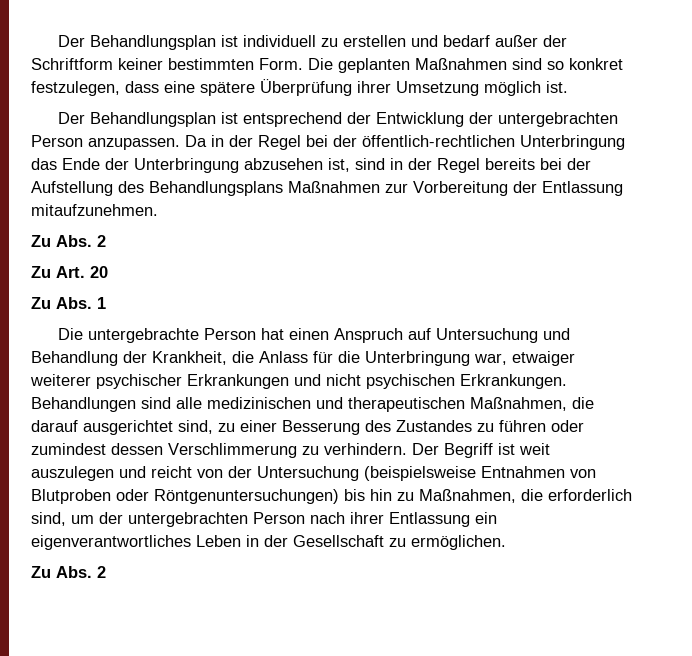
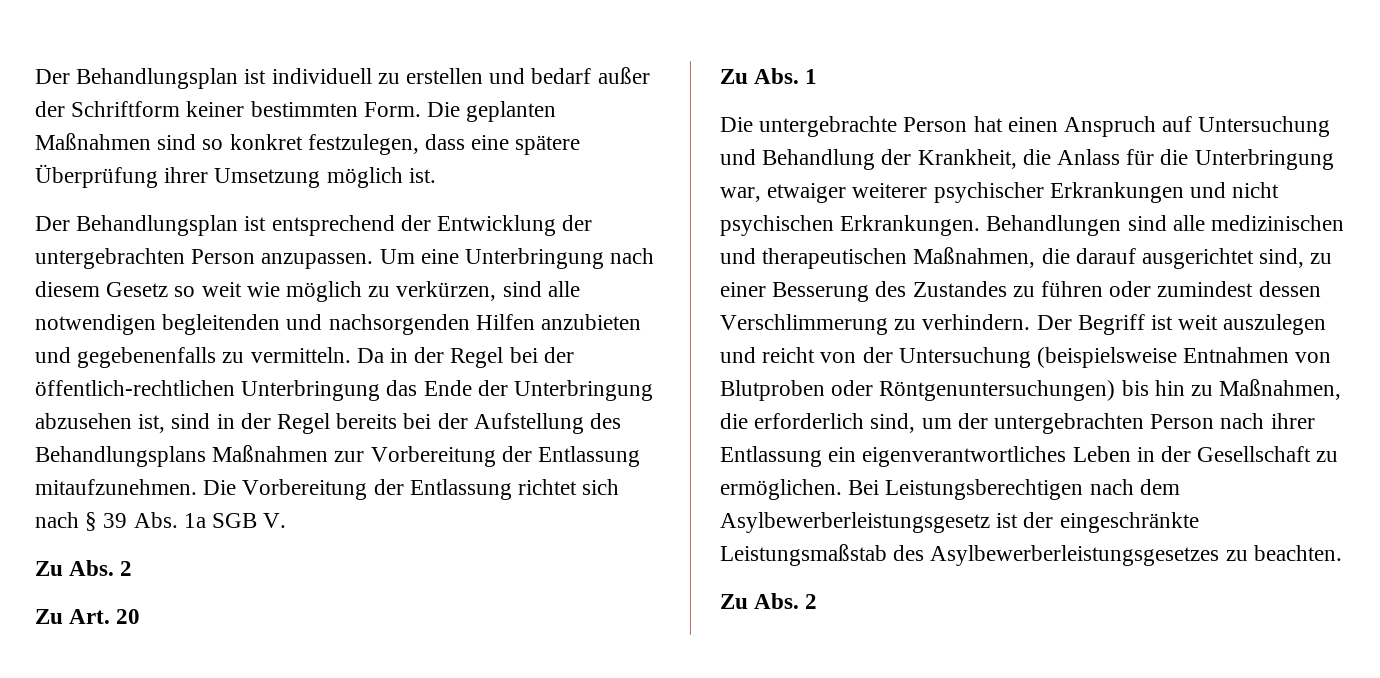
(180, 144) none -> [379,248,655,269] [35,281,580,302] [35,314,642,335] [35,347,351,368] Um eine Unterbringung nach diesem Gesetz so weit wie möglich zu verkürzen, sind alle notwendigen begleitenden und nachsorgenden Hilfen anzubieten und gegebenenfalls zu vermitteln.
(158, 210) none -> [203,479,620,500] [35,512,287,531] Die Vorbereitung der Entlassung richtet sich nach § 39 Abs. 1a SGB V.
(506, 542) none -> [848,479,1180,500] [720,512,1199,533] [720,544,1342,566] Bei Leistungsberechtigen nach dem Asylbewerberleistungsgesetz ist der eingeschränkte Leistungsmaßstab des Asylbewerberleistungsgesetzes zu beachten.

